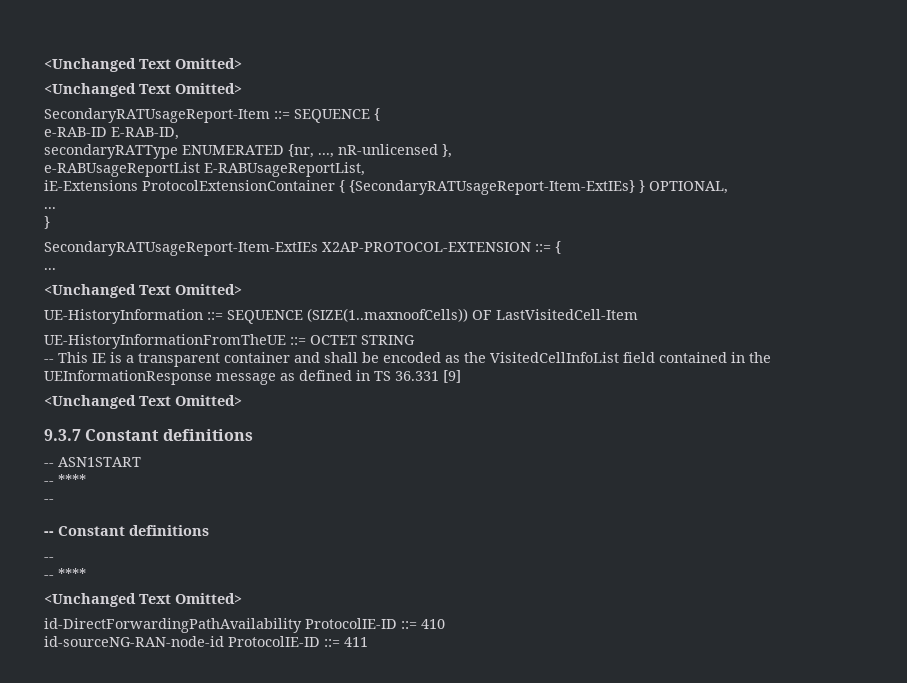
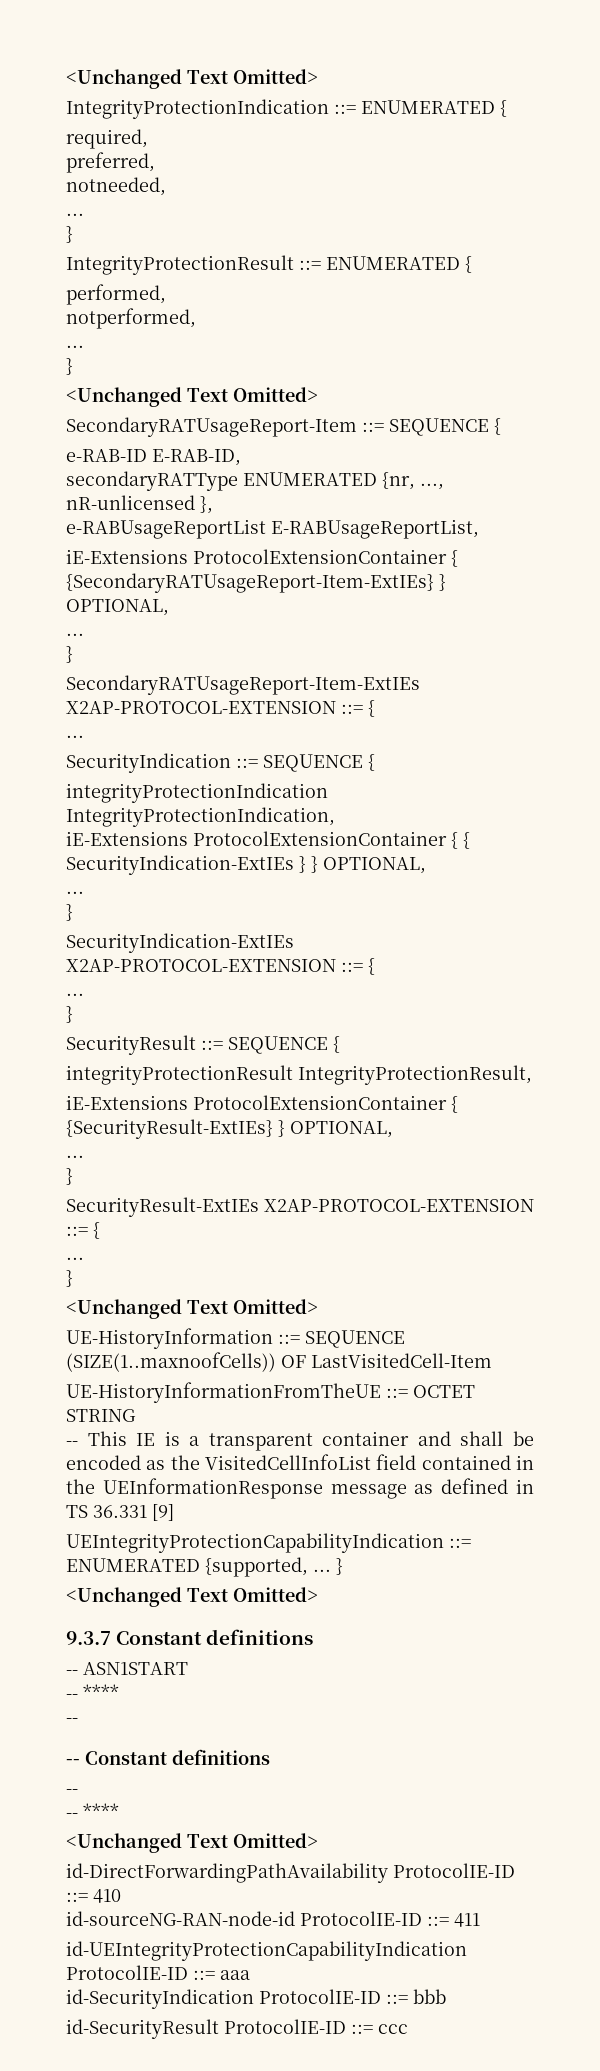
[44,58,242,72] <Unchanged Text Omitted> -> [66,69,318,89] [66,99,507,119] [66,129,148,149] [66,152,155,173] [66,177,166,196] [66,213,84,216] [66,226,73,243] [66,255,472,275] [66,284,166,305] [66,308,196,329] [66,345,84,348] [66,358,73,375] <Unchanged Text Omitted> // IntegrityProtectionIndication ::= ENUMERATED { // required, // preferred, // notneeded, // ... // } // IntegrityProtectionResult ::= ENUMERATED { // performed, // notperformed, // ... // }
(56, 269) none -> [66,753,375,773] [66,783,328,803] [66,807,335,827] [66,831,470,849] [66,855,426,875] [66,891,84,894] [66,904,73,921] [66,933,294,953] [66,958,375,975] [66,993,84,996] [66,1006,73,1023] [66,1035,340,1055] [66,1065,532,1085] [66,1095,458,1113] [66,1119,393,1139] [66,1155,84,1158] [66,1168,73,1185] [66,1197,534,1217] [66,1222,100,1239] [66,1257,84,1260] [66,1270,73,1287] // SecurityIndication ::= SEQUENCE { // integrityProtectionIndication IntegrityProtectionIndication, // iE-Extensions ProtocolExtensionContainer { { SecurityIndication-ExtIEs } } OPTIONAL, // ... // } // SecurityIndication-ExtIEs X2AP-PROTOCOL-EXTENSION ::= { // ... // } // SecurityResult ::= SEQUENCE { // integrityProtectionResult IntegrityProtectionResult, // iE-Extensions ProtocolExtensionContainer { {SecurityResult-ExtIEs} } OPTIONAL, // ... // } // SecurityResult-ExtIEs X2AP-PROTOCOL-EXTENSION ::= { // ... // }
(461, 376) none -> [66,1533,471,1553] [66,1557,343,1577] // UEIntegrityProtectionCapabilityIndication ::= ENUMERATED {supported, ... }
(368, 642) none -> [66,1941,467,1961] [66,1965,250,1980] [66,1989,446,2009] [66,2019,408,2039] // id-UEIntegrityProtectionCapabilityIndication ProtocolIE-ID ::= aaa // id-SecurityIndication ProtocolIE-ID ::= bbb // id-SecurityResult ProtocolIE-ID ::= ccc

